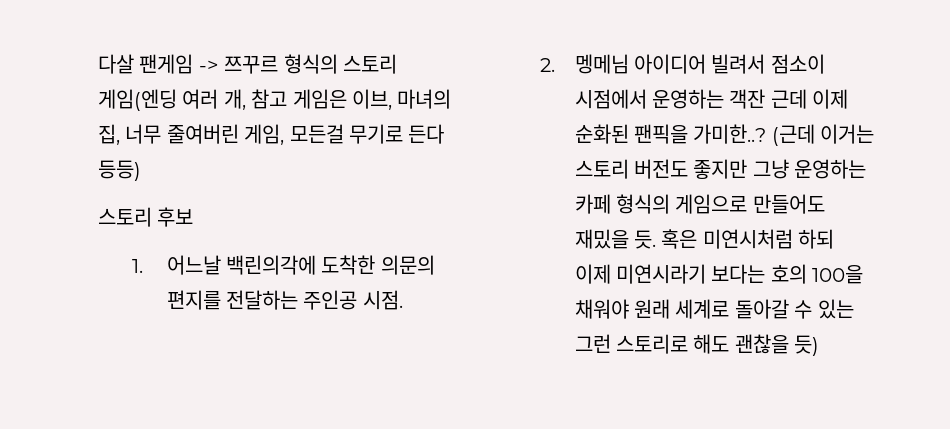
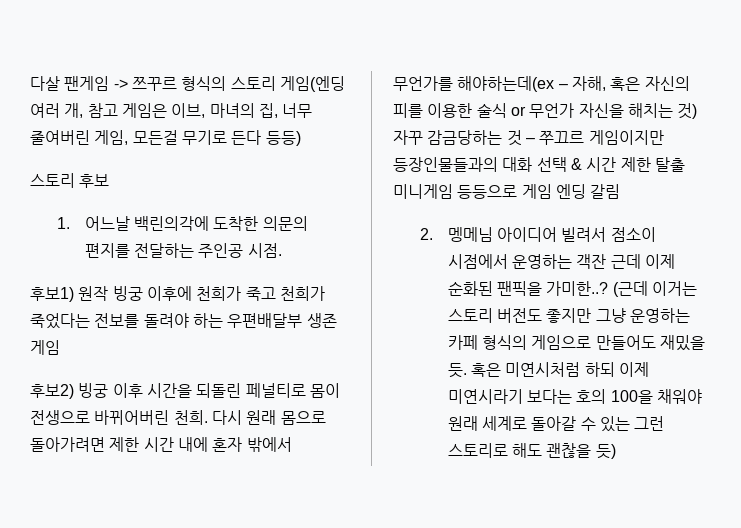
(403, 300) none -> [30,286,325,302] [30,313,337,329] [30,340,60,355] [30,383,340,399] [30,410,326,425] [30,437,292,452] [393,76,690,92] [393,103,698,119] [393,130,664,146] [393,157,685,172] [393,184,621,199] // 후보1) 원작 빙궁 이후에 천희가 죽고 천희가 죽었다는 전보를 돌려야 하는 우편배달부 생존 게임 // 후보2) 빙궁 이후 시간을 되돌린 페널티로 몸이 전생으로 바뀌어버린 천희. 다시 원래 몸으로 돌아가려면 제한 시간 내에 혼자 밖에서 무언가를 해야하는데(ex – 자해, 혹은 자신의 피를 이용한 술식 or 무언가 자신을 해치는 것) 자꾸 감금당하는 것 – 쭈끄르 게임이지만 등장인물들과의 대화 선택 & 시간 제한 탈출 미니게임 등등으로 게임 엔딩 갈림

